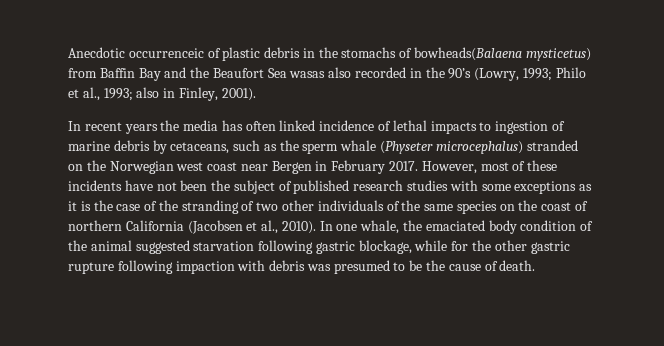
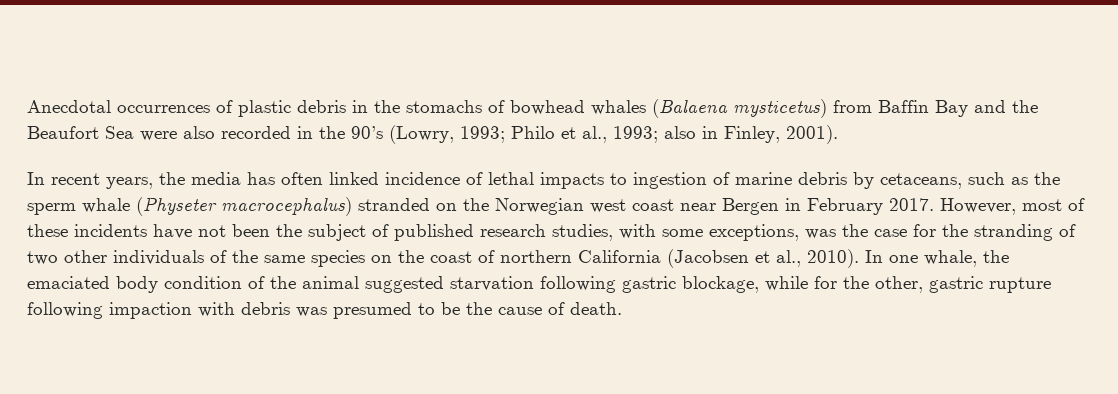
[68,47,204,58] Anecdotic occurrenceic -> [27,100,210,113] Anecdotal occurrences
[414,47,523,61] bowheads(Balaena -> [510,99,728,118] bowhead whales (Balaena
[289,71,326,78] wasas -> [140,131,177,141] were
[124,124,158,134] years -> [106,177,153,189] years,
[435,141,523,154] microcephalus) -> [221,197,352,216] macrocephalus)
[407,180,449,191] studies -> [552,224,613,241] studies,
[514,181,593,194] [68,201,91,211] exceptions as it is -> [709,224,836,241] exceptions, was
[144,201,158,211] of -> [913,224,936,237] for
[494,240,527,251] other -> [875,276,923,293] other,

